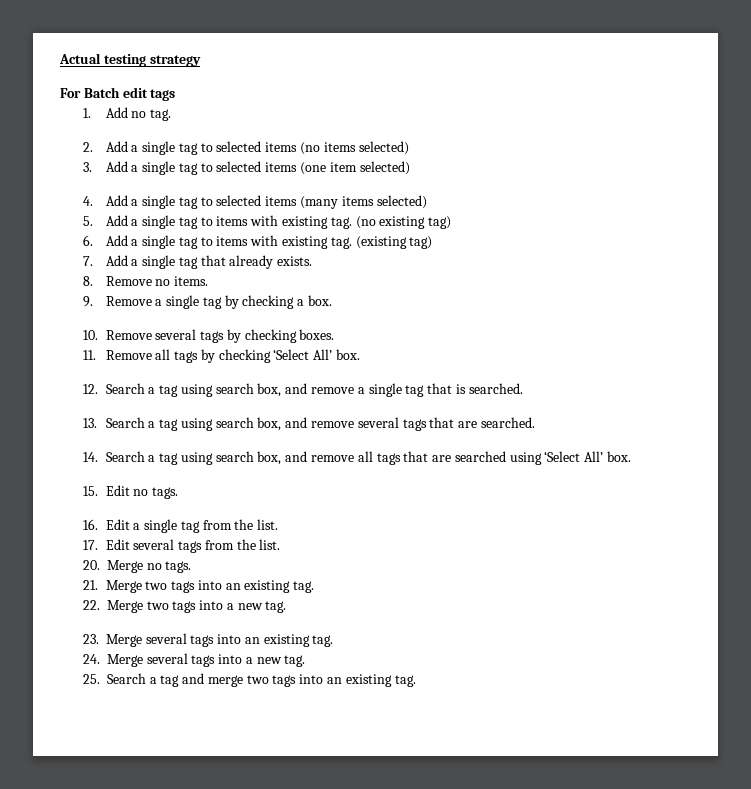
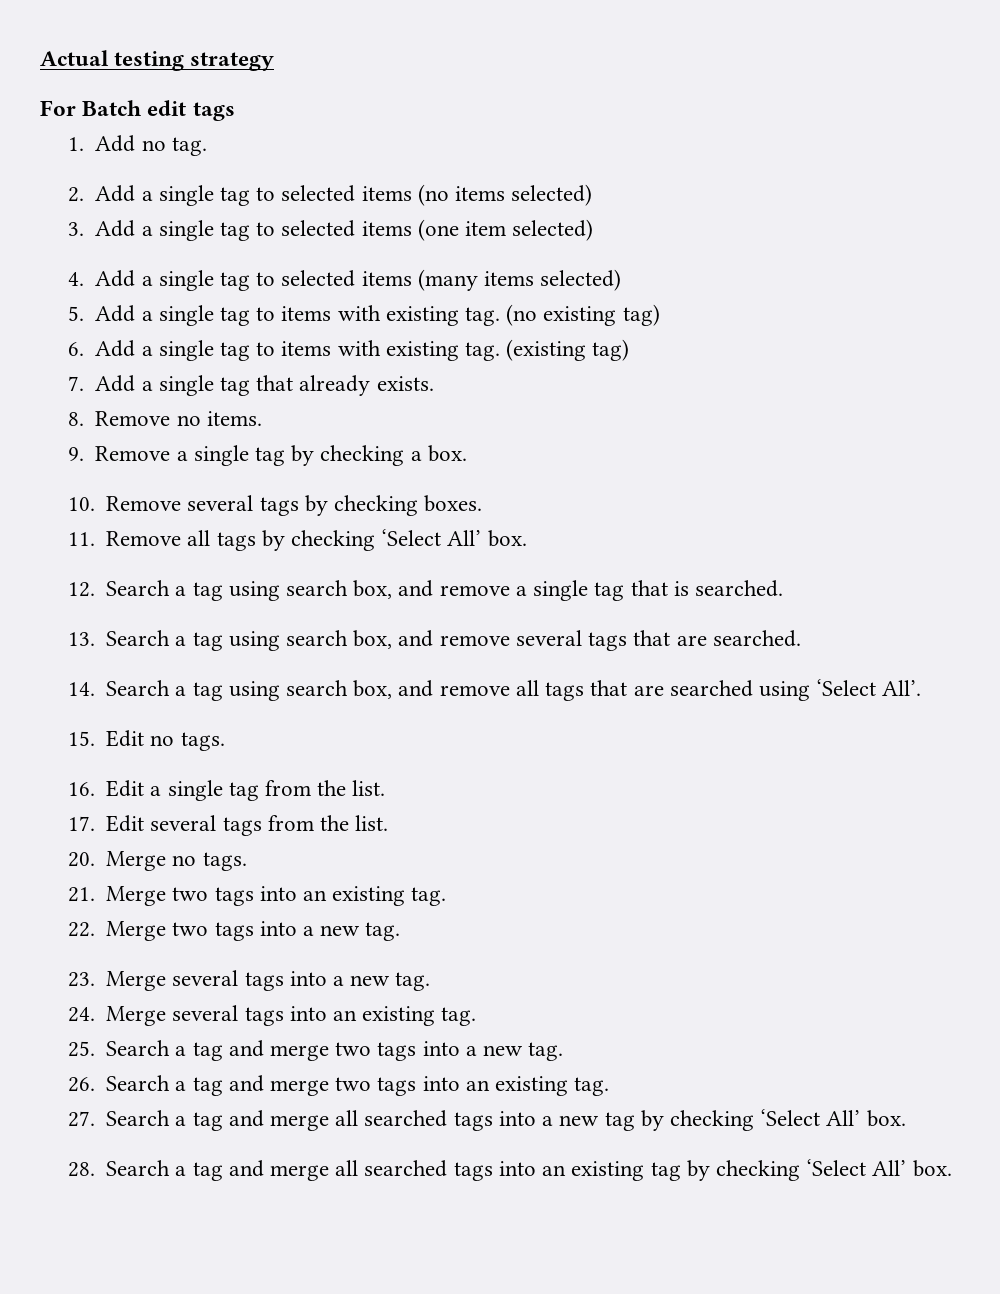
[584,451,632,462] All’ box. -> [882,680,922,696] All’.
[244,634,334,647] [82,653,306,667] [82,674,100,684] an existing tag. // 24. Merge several tags into a new tag. // 25. -> [333,972,431,991] [67,1005,477,1026] [67,1040,564,1061] [67,1077,95,1092] a new tag. // 24. Merge several tags into an existing tag. // 25. Search a tag and merge two tags into a new tag. // 26.
(416, 681) none -> [67,1109,906,1131] [67,1159,952,1181] // 27. Search a tag and merge all searched tags into a new tag by checking ‘Select All’ box. // 28. Search a tag and merge all searched tags into an existing tag by checking ‘Select All’ box.

